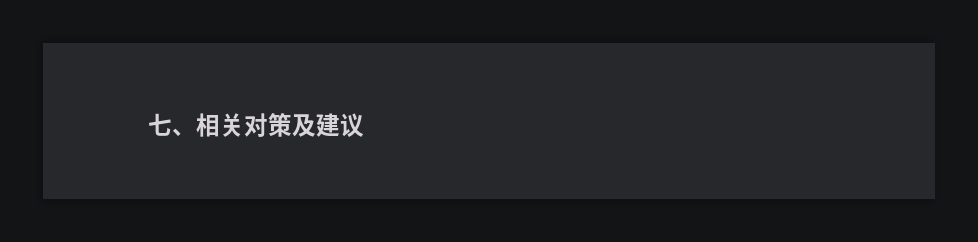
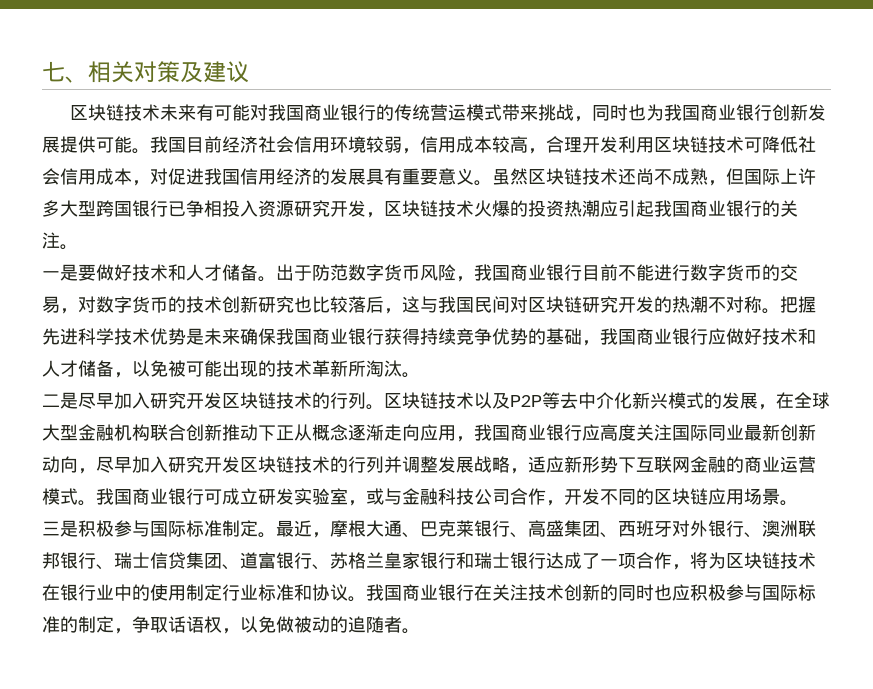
(364, 125) none -> [70,104,827,122] [42,136,816,154] [42,168,816,186] [42,200,798,218] [42,232,78,250] [42,264,798,282] [42,296,816,314] [42,328,816,346] [42,360,420,378] [42,392,830,410] [42,424,816,442] [42,456,816,474] [42,488,798,506] [42,520,816,538] [42,552,816,570] [42,584,816,602] [42,616,420,634] // 区块链技术未来有可能对我国商业银行的传统营运模式带来挑战，同时也为我国商业银行创新发展提供可能。我国目前经济社会信用环境较弱，信用成本较高，合理开发利用区块链技术可降低社会信用成本，对促进我国信用经济的发展具有重要意义。虽然区块链技术还尚不成熟，但国际上许多大型跨国银行已争相投入资源研究开发，区块链技术火爆的投资热潮应引起我国商业银行的关注。 // 一是要做好技术和人才储备。出于防范数字货币风险，我国商业银行目前不能进行数字货币的交易，对数字货币的技术创新研究也比较落后，这与我国民间对区块链研究开发的热潮不对称。把握先进科学技术优势是未来确保我国商业银行获得持续竞争优势的基础，我国商业银行应做好技术和人才储备，以免被可能出现的技术革新所淘汰。 // 二是尽早加入研究开发区块链技术的行列。区块链技术以及P2P等去中介化新兴模式的发展，在全球大型金融机构联合创新推动下正从概念逐渐走向应用，我国商业银行应高度关注国际同业最新创新动向，尽早加入研究开发区块链技术的行列并调整发展战略，适应新形势下互联网金融的商业运营模式。我国商业银行可成立研发实验室，或与金融科技公司合作，开发不同的区块链应用场景。 // 三是积极参与国际标准制定。最近，摩根大通、巴克莱银行、高盛集团、西班牙对外银行、澳洲联邦银行、瑞士信贷集团、道富银行、苏格兰皇家银行和瑞士银行达成了一项合作，将为区块链技术在银行业中的使用制定行业标准和协议。我国商业银行在关注技术创新的同时也应积极参与国际标准的制定，争取话语权，以免做被动的追随者。

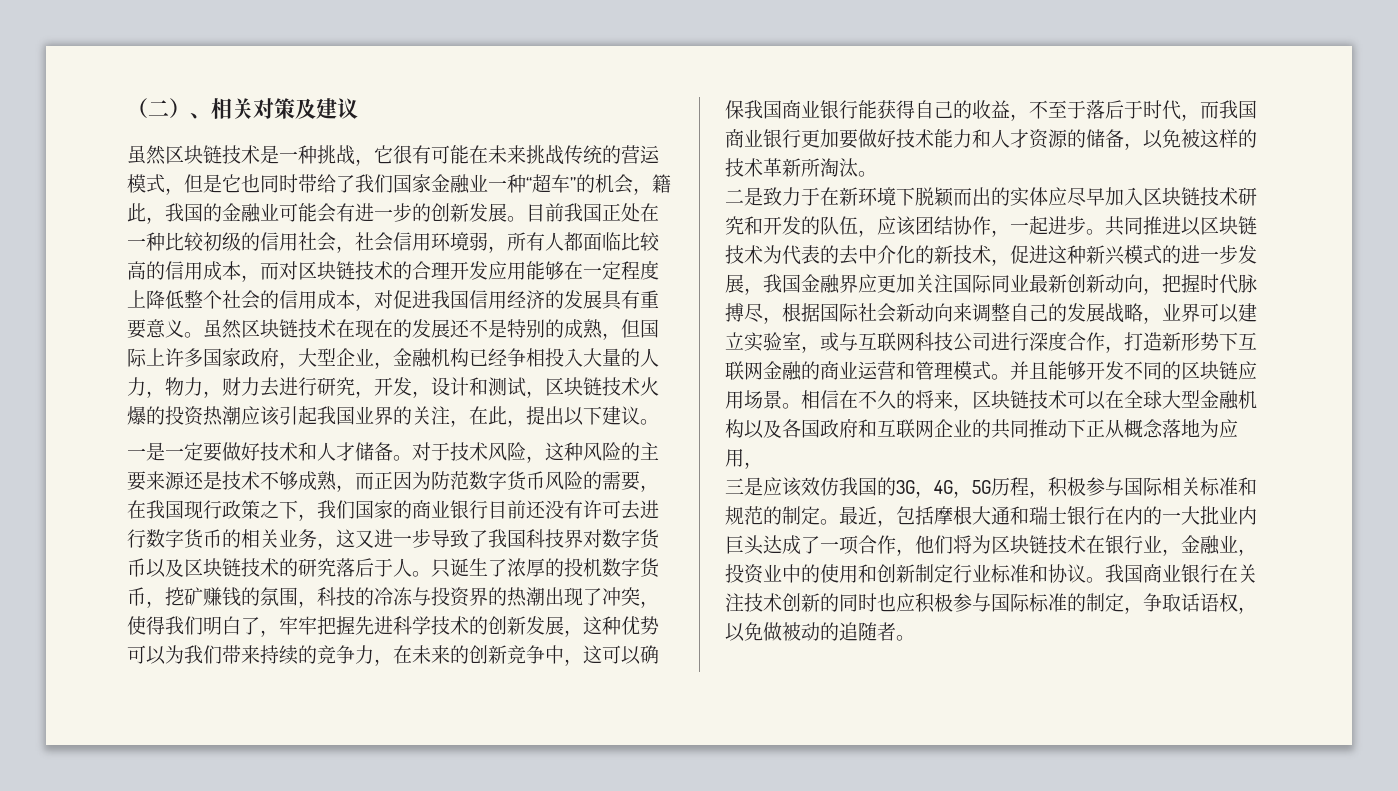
[42,61,65,82] 七 -> [127,98,190,118] （二）
[70,104,827,122] [42,136,816,154] [42,168,60,185] 区块链技术未来有可能对我国商业银行的传统营运模式带来挑战，同时也为我国商业银行创新发展提供可能。我国目前经济社会信用环境较弱，信用成本较高，合理开发利用区块链技术可降低社会 -> [127,145,660,166] [127,174,671,195] [127,203,659,224] [127,232,660,253] [127,261,659,282] [127,290,279,310] 虽然区块链技术是一种挑战，它很有可能在未来挑战传统的营运模式，但是它也同时带给了我们国家金融业一种“超车”的机会，籍此，我国的金融业可能会有进一步的创新发展。目前我国正处在一种比较初级的信用社会，社会信用环境弱，所有人都面临比较高的信用成本，而对区块链技术的合理开发应用能够在一定程度上降低整个社会的
[618,168,672,185] 还尚不 -> [336,319,564,338] 在现在的发展还不是特别的
[60,200,366,217] 大型跨国银行已争相投入资源研究开发 -> [203,348,659,369] [127,377,526,398] 国家政府，大型企业，金融机构已经争相投入大量的人力，物力，财力去进行研究，开发，设计和测试
(618, 208) none -> [260,406,280,426] 该
[690,200,798,217] [42,232,60,249] 商业银行的关注 -> [355,406,640,427] 业界的关注，在此，提出以下建议
(78, 272) none -> [165,442,203,461] 一定
[276,264,798,282] [42,296,816,314] [42,328,816,346] [42,360,78,377] 出于防范数字货币风险，我国商业银行目前不能进行数字货币的交易，对数字货币的技术创新研究也比较落后，这与我国民间对区块链研究开发的热潮不对称。把握先进科学技术优势是未来确保我国商业银行获得持续竞争优势的基础，我国商业银行应做好技术和人才 -> [412,442,659,463] [127,471,659,492] [127,500,659,521] [127,529,660,550] [127,558,660,578] [127,587,659,608] [127,616,659,637] [127,645,659,666] [725,100,1257,121] [725,129,1086,149] 对于技术风险，这种风险的主要来源还是技术不够成熟，而正因为防范数字货币风险的需要，在我国现行政策之下，我们国家的商业银行目前还没有许可去进行数字货币的相关业务，这又进一步导致了我国科技界对数字货币以及区块链技术的研究落后于人。只诞生了浓厚的投机数字货币，挖矿赚钱的氛围，科技的冷冻与投资界的热潮出现了冲突，使得我们明白了，牢牢把握先进科学技术的创新发展，这种优势可以为我们带来持续的竞争力，在未来的创新竞争中，这可以确保我国商业银行能获得自己的收益，不至于落后于时代，而我国商业银行更加要做好技术能力和人才资源的
[186,360,258,377] 可能出现 -> [1200,129,1238,148] 这样
[78,392,830,410] [42,424,636,442] 尽早加入研究开发区块链技术的行列。区块链技术以及P2P等去中介化新兴模式的发展，在全球大型金融机构联合创新推动下正从概念逐渐走向应用，我国商业银行应高度 -> [763,187,1257,207] [725,216,1257,237] [725,245,1257,266] [725,274,915,295] 致力于在新环境下脱颖而出的实体应尽早加入区块链技术研究和开发的队伍，应该团结协作，一起进步。共同推进以区块链技术为代表的去中介化的新技术，促进这种新兴模式的进一步发展，我国金融界应更加
[96,456,564,474] 尽早加入研究开发区块链技术的行列并调整发展战略，适应 -> [1162,274,1257,294] [725,303,1257,324] [725,332,1162,353] 把握时代脉搏尽，根据国际社会新动向来调整自己的发展战略，业界可以建立实验室，或与互联网科技公司进行深度合作，打造
[42,488,564,506] 模式。我国商业银行可成立研发实验室，或与金融科技公司合作， -> [896,361,1086,380] 和管理模式。并且能够
[42,520,222,537] // 三是积极参与国际标准 -> [801,390,1257,411] [725,419,1238,439] [725,449,763,469] [725,477,1257,498] [725,506,782,525] 相信在不久的将来，区块链技术可以在全球大型金融机构以及各国政府和互联网企业的共同推动下正从概念落地为应用， // 三是应该效仿我国的3G，4G，5G历程，积极参与国际相关标准和规范的
(330, 535) none -> [896,506,934,525] 包括
[402,520,816,538] [42,552,546,570] 、巴克莱银行、高盛集团、西班牙对外银行、澳洲联邦银行、瑞士信贷集团、道富银行、苏格兰皇家银行和瑞士银行 -> [1010,506,1257,525] [725,535,764,555] 和瑞士银行在内的一大批业内巨头
(690, 567) none -> [915,535,953,554] 他们
(114, 592) none -> [1162,535,1257,556] [725,564,782,584] ，金融业，投资业
(186, 593) none -> [858,564,915,583] 和创新

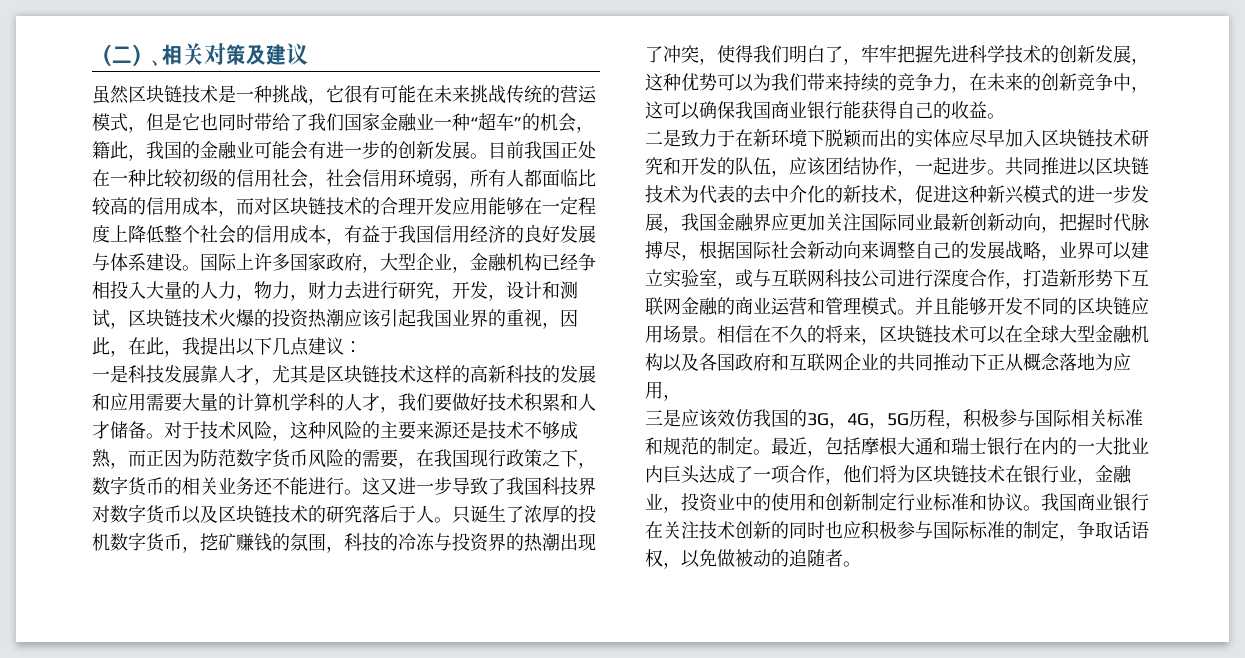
[374,290,431,309] 对促进 -> [344,225,398,243] 有益于
[564,290,659,310] [127,319,640,340] 发展具有重要意义。虽然区块链技术在现在的发展还不是特别的成熟，但 -> [524,225,596,243] [92,253,200,271] 良好发展与体系建设。
[412,406,450,425] 关注 -> [506,309,578,329] [92,337,110,355] 重视，因此
(526, 423) none -> [182,337,200,355] 我
[602,406,659,425] 建议。 -> [272,337,362,356] 几点建议：
[165,442,298,462] 一定要做好技术 -> [128,365,596,385] [92,393,560,413] 科技发展靠人才，尤其是区块链技术这样的高新科技的发展和应用需要大量的计算机学科的人才，我们要做好技术积累
[317,500,659,520] [127,529,146,548] 我们国家的商业银行目前还没有许可去进行 -> (596, 465) none
[317,543,336,550] ， -> [254,477,362,495] 还不能进行。
[1010,100,1257,121] [725,129,1257,150] [725,158,858,177] ，不至于落后于时代，而我国商业银行更加要做好技术能力和人才资源的储备，以免被这样的技术革新所淘汰 -> (987, 109) none

